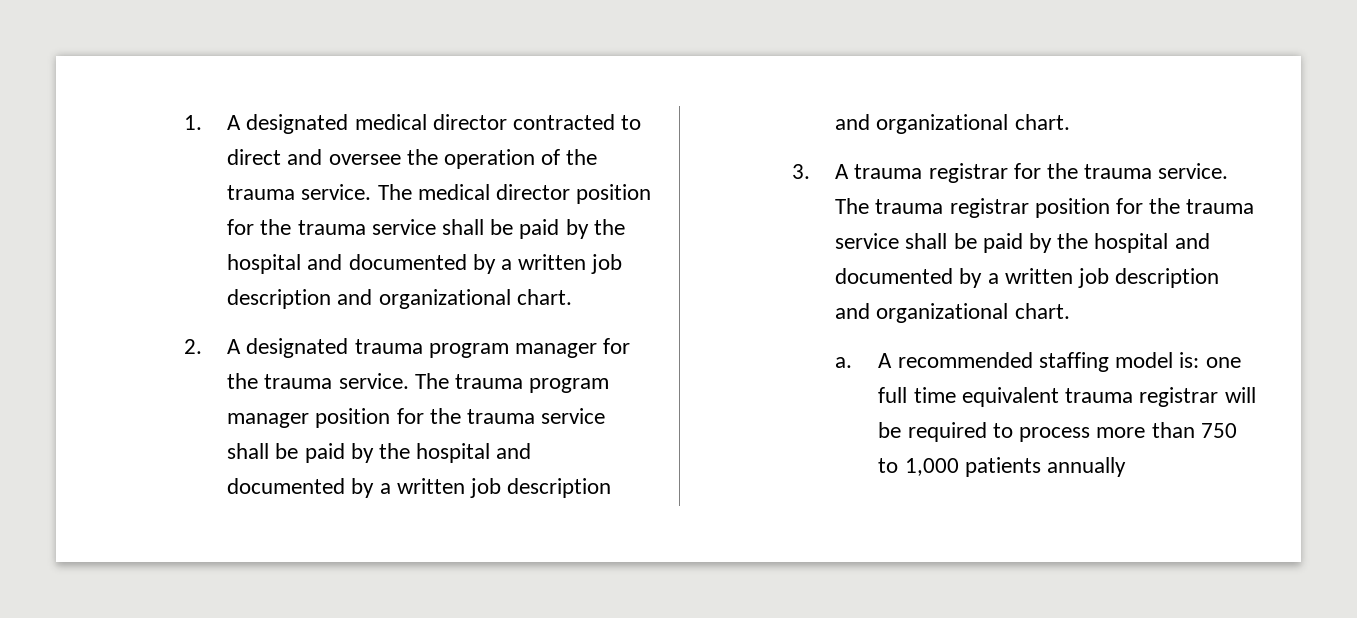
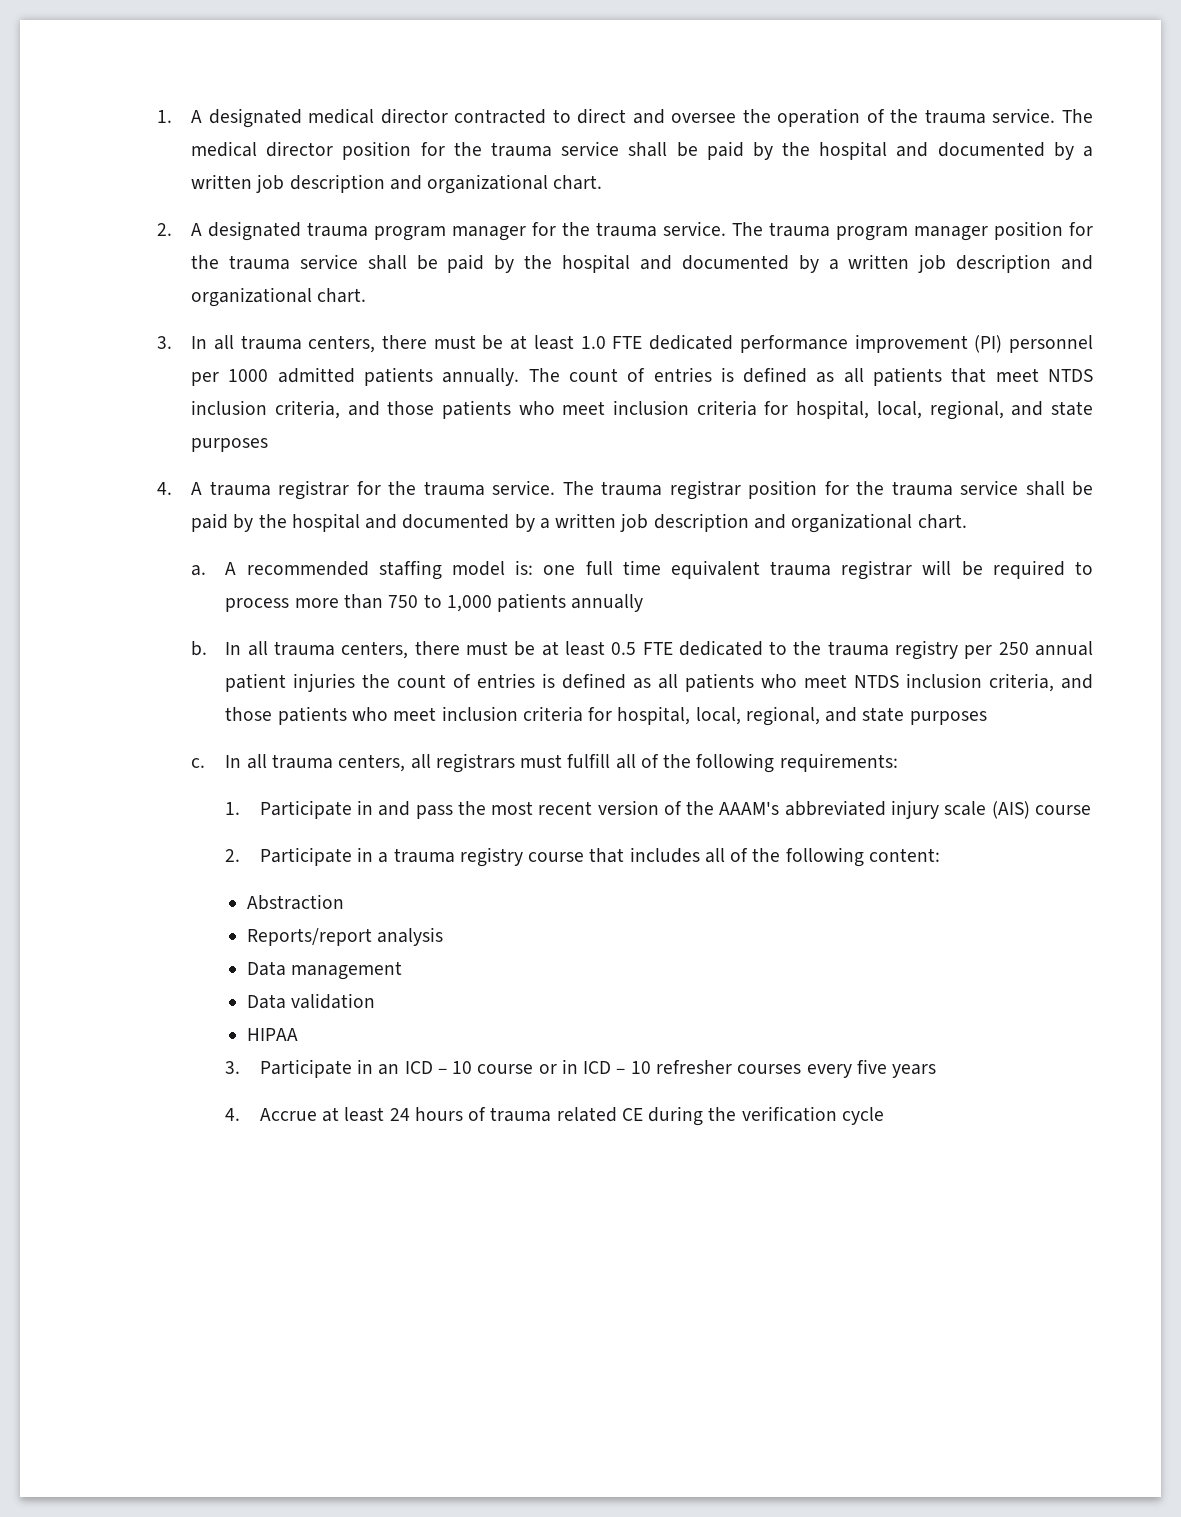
(810, 171) none -> [191,334,1093,353] [191,367,1094,386] [191,400,1093,420] [191,438,269,452] [156,482,172,495] In all trauma centers, there must be at least 1.0 FTE dedicated performance improvement (PI) personnel per 1000 admitted patients annually. The count of entries is defined as all patients that meet NTDS inclusion criteria, and those patients who meet inclusion criteria for hospital, local, regional, and state purposes // 4.
(1127, 467) none -> [191,640,1094,660] [225,673,1094,692] [225,706,987,726] [191,753,898,773] [225,800,1091,819] [225,847,940,867] [246,894,344,910] [246,927,444,946] [246,961,403,980] [246,993,376,1009] [246,1028,298,1041] [225,1059,937,1078] [225,1106,884,1126] // b. In all trauma centers, there must be at least 0.5 FTE dedicated to the trauma registry per 250 annual patient injuries the count of entries is defined as all patients who meet NTDS inclusion criteria, and those patients who meet inclusion criteria for hospital, local, regional, and state purposes // c. In all trauma centers, all registrars must fulfill all of the following requirements: // 1. Participate in and pass the most recent version of the AAAM's abbreviated injury scale (AIS) course // 2. Participate in a trauma registry course that includes all of the following content: // Abstraction // Reports/report analysis // Data management // Data validation // HIPAA // 3. Participate in an ICD – 10 course or in ICD – 10 refresher courses every five years // 4. Accrue at least 24 hours of trauma related CE during the verification cycle

